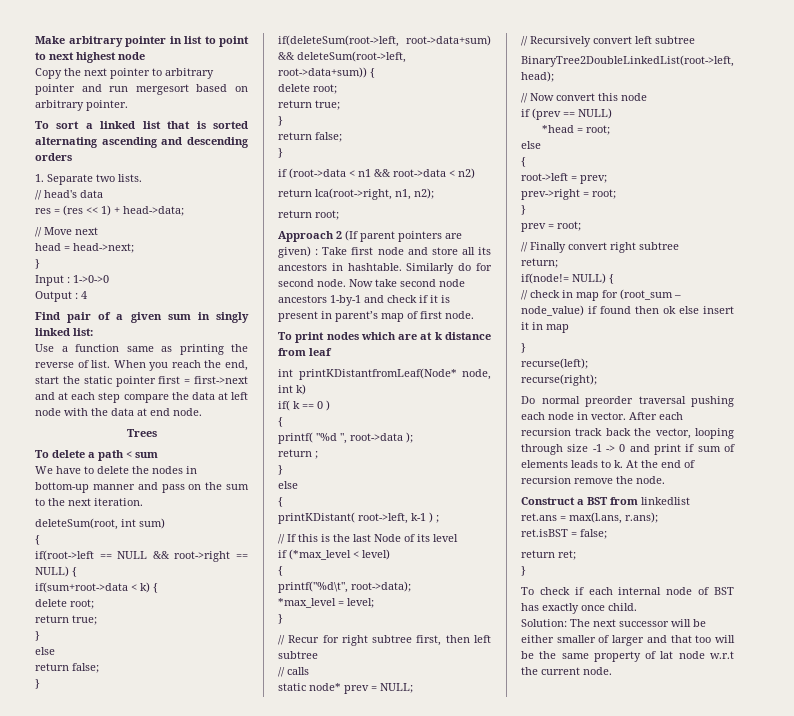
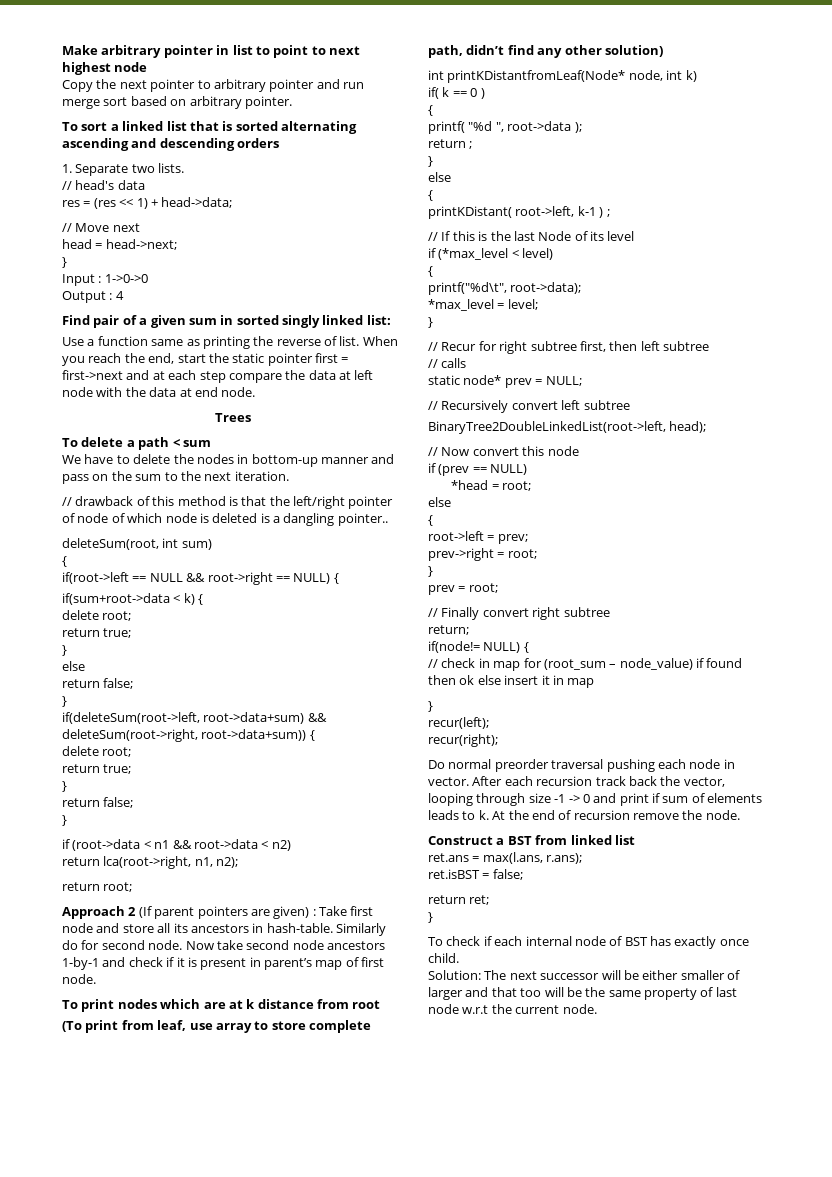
[135,84,189,95] mergesort -> [62,97,128,109] merge sort
(210, 316) none -> [236,315,279,325] sorted
(143, 502) none -> [62,496,394,509] [62,513,388,526] // // drawback of this method is that the left/right pointer of node of which node is deleted is a dangling pointer..
[297,51,406,63] deleteSum(root->left, -> [62,729,198,742] deleteSum(root->right,
[347,263,402,271] hashtable. -> [266,923,333,933] hash-table.
[309,348,332,356] leaf -> [352,1000,381,1009] [62,1020,371,1033] [428,45,663,58] root // (To print from leaf, use array to store complete path, didn’t find any other solution)
[521,358,588,369] [521,374,597,386] recurse(left); // recurse(right); -> [428,717,489,729] [428,734,498,747] recur(left); // recur(right);
[641,497,690,505] linkedlist -> [570,835,635,845] linked list
[660,651,674,659] lat -> [715,987,737,997] last

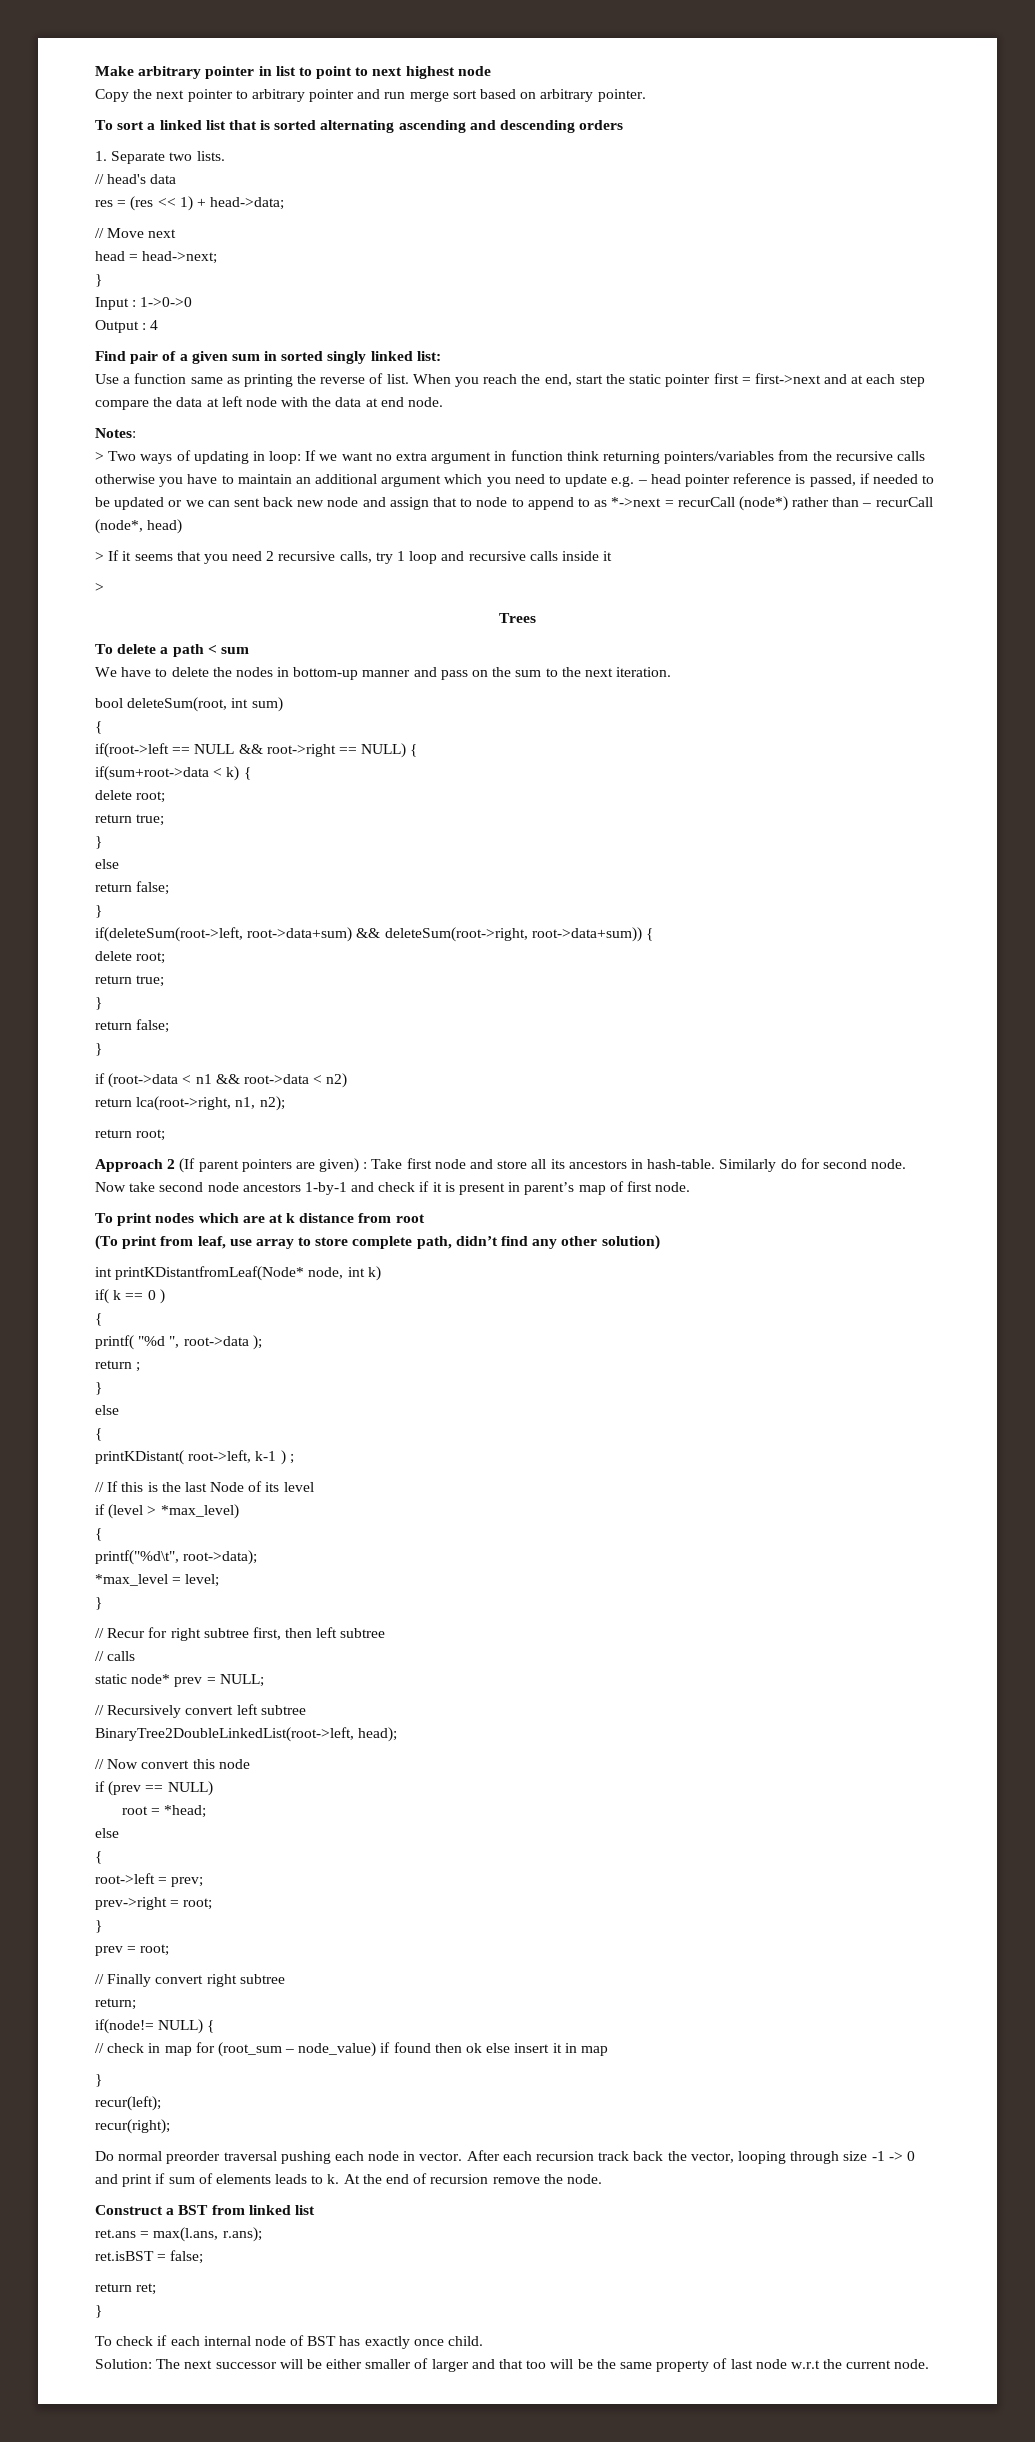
(256, 392) none -> [95,428,136,438] [95,450,925,464] [95,473,935,487] [95,496,933,511] [95,519,183,534] [95,550,613,564] [95,583,104,592] // Notes: // > Two ways of updating in loop: If we want no extra argument in function think returning pointers/variables from the recursive calls otherwise you have to maintain an additional argument which you need to update e.g. – head pointer reference is passed, if needed to be updated or we can sent back new node and assign that to node to append to as *->next = recurCall (node*) rather than – recurCall (node*, head) // > If it seems that you need 2 recursive calls, try 1 loop and recursive calls inside it // >
[62,496,394,509] [62,513,388,526] // drawback of this method is that the left/right pointer of node of which node is deleted is a dangling pointer.. // -> [95,698,123,708] bool
[438,248,554,260] (*max_level < level) -> [108,1504,239,1519] (level > *max_level)
[451,480,531,491] *head = root; -> [121,1805,206,1818] root = *head;

